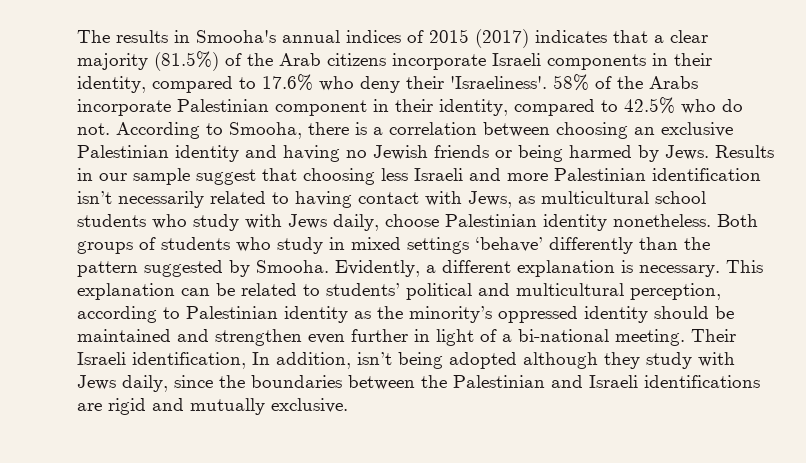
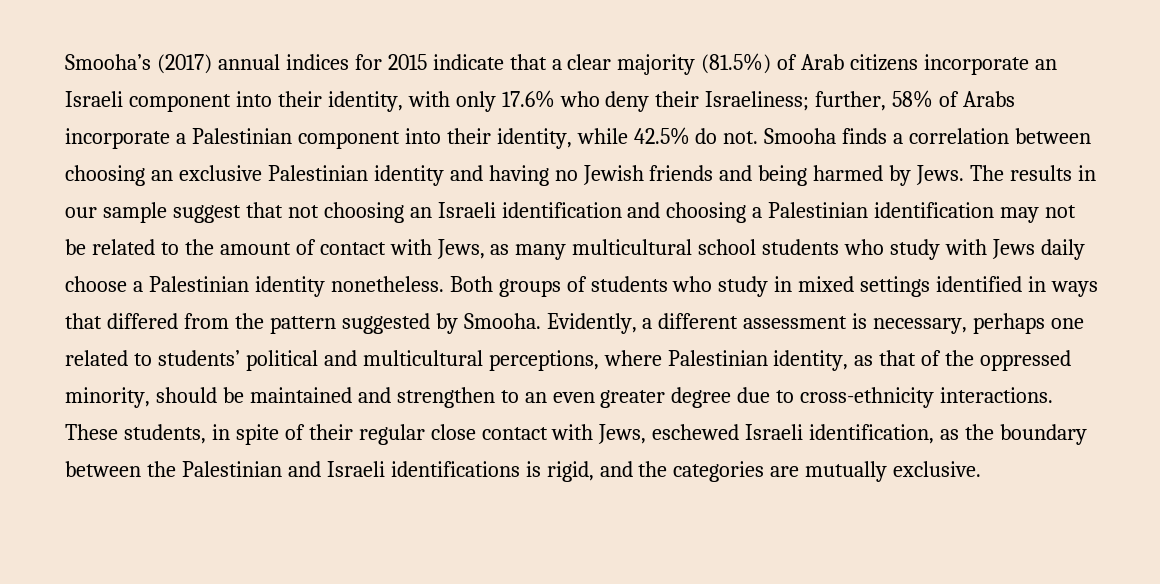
[77,29,607,48] The results in Smooha's annual indices of 2015 (2017) indicates -> [65,54,504,74] Smooha’s (2017) annual indices for 2015 indicate
[247,53,273,66] the -> (798, 62) none
[492,53,712,70] [77,76,256,93] Israeli components in their identity, compared to -> [1035,59,1058,70] [65,91,496,112] an Israeli component into their identity, with only
[450,76,547,89] 'Israeliness'. -> [705,91,887,111] Israeliness; further,
[617,76,643,89] the -> (960, 99) none
(171, 107) none -> [175,133,186,144] a
[373,97,743,116] [77,122,367,139] in their identity, compared to 42.5% who do not. According to Smooha, there is -> [404,127,888,149] into their identity, while 42.5% do not. Smooha finds
[495,150,512,158] or -> [719,165,753,181] and
[715,145,774,158] Results -> [970,165,1073,181] The results
[303,168,761,185] [77,191,352,208] choosing less Israeli and more Palestinian identification isn’t necessarily related to having -> [287,202,1077,223] [65,239,316,255] not choosing an Israeli identification and choosing a Palestinian identification may not be related to the amount of
(535, 200) none -> [515,244,567,260] many
[333,214,439,231] daily, choose -> [1040,239,1085,260] [65,276,143,292] daily choose a
[475,237,678,254] ‘behave’ differently than -> [936,276,1099,297] [65,313,229,329] identified in ways that differed from
[517,260,763,277] [77,283,235,300] explanation is necessary. This explanation can be -> [743,313,1085,334] assessment is necessary, perhaps one
[630,283,721,300] [77,306,648,323] perception, according to Palestinian identity as the minority’s oppressed identity -> [488,350,1072,371] [65,387,150,408] perceptions, where Palestinian identity, as that of the oppressed minority,
[308,329,736,346] [77,352,735,369] [77,375,342,392] even further in light of a bi-national meeting. Their Israeli identification, In addition, isn’t being adopted although they study with Jews daily, since the boundaries -> [500,387,1054,408] [65,424,1088,445] to an even greater degree due to cross-ethnicity interactions. These students, in spite of their regular close contact with Jews, eschewed Israeli identification, as the boundary
[77,398,184,415] are rigid and -> [525,461,800,482] is rigid, and the categories are

